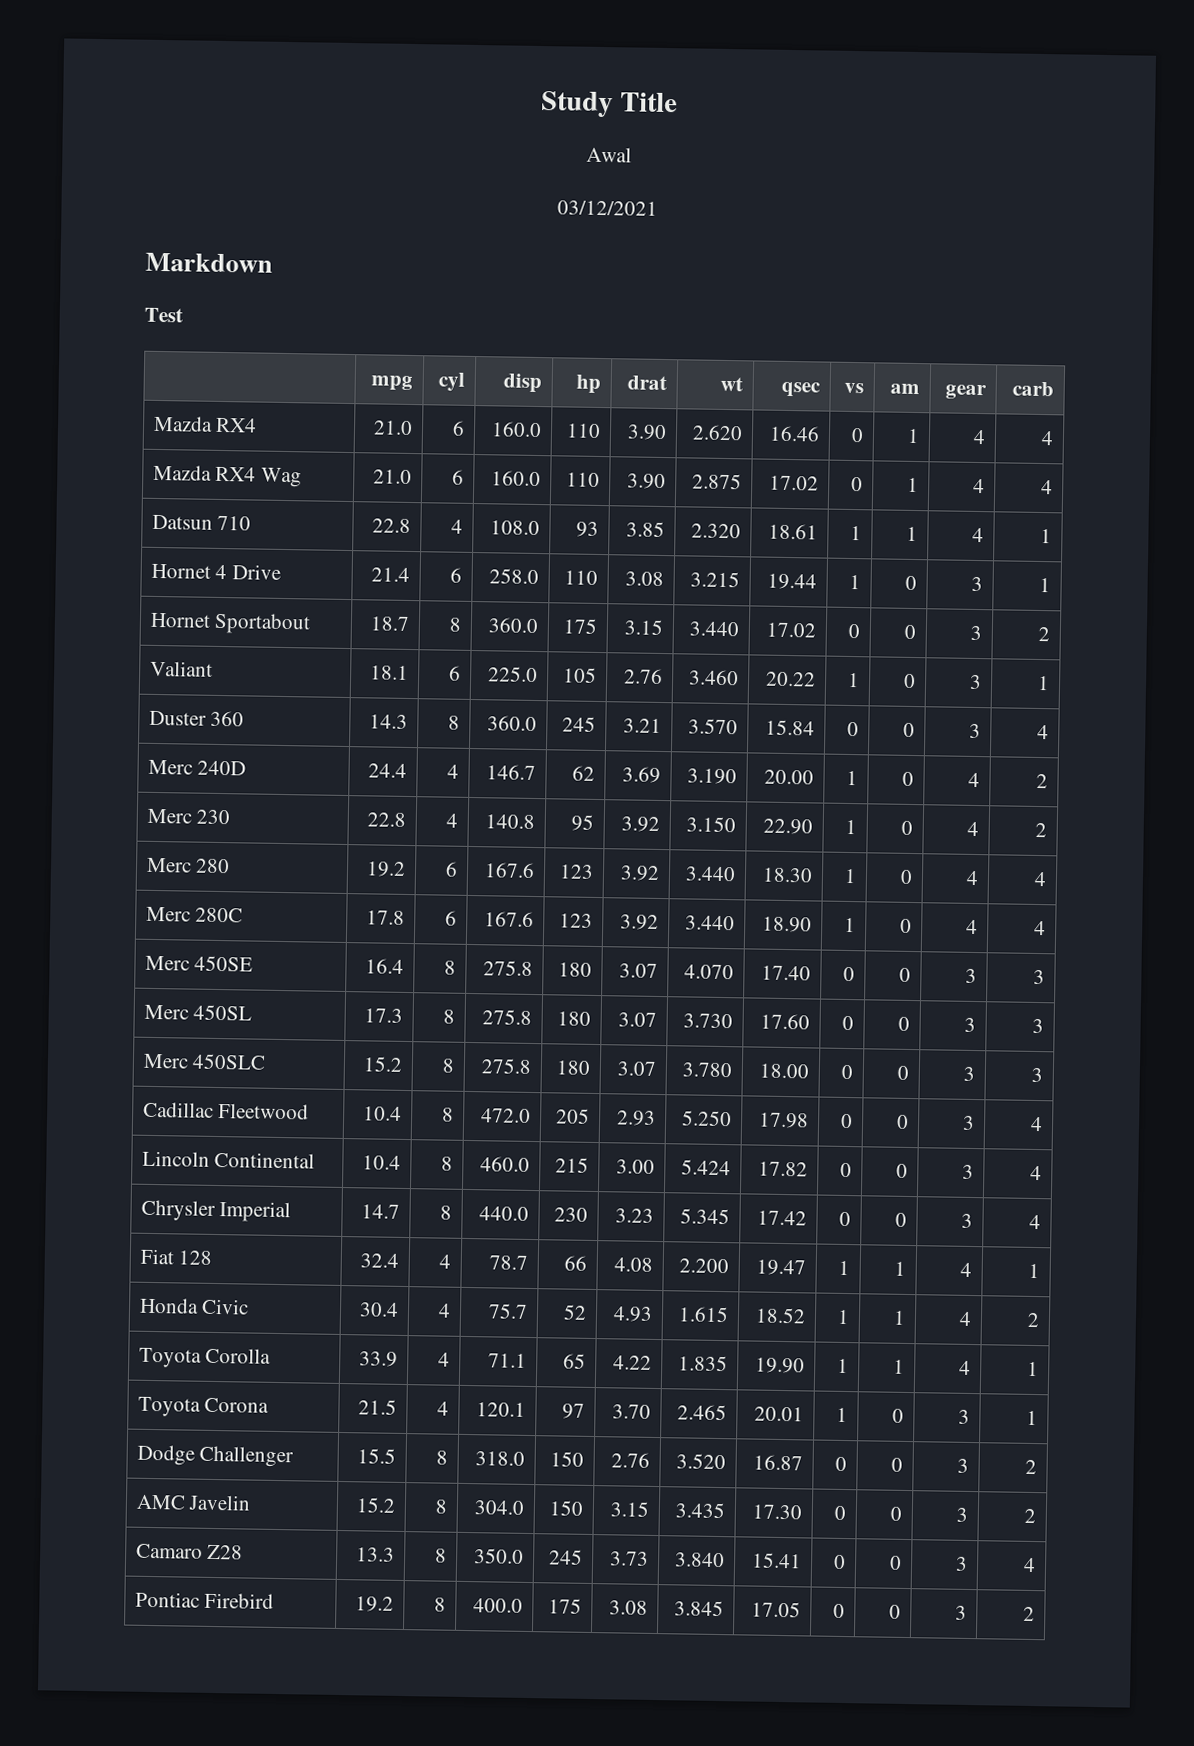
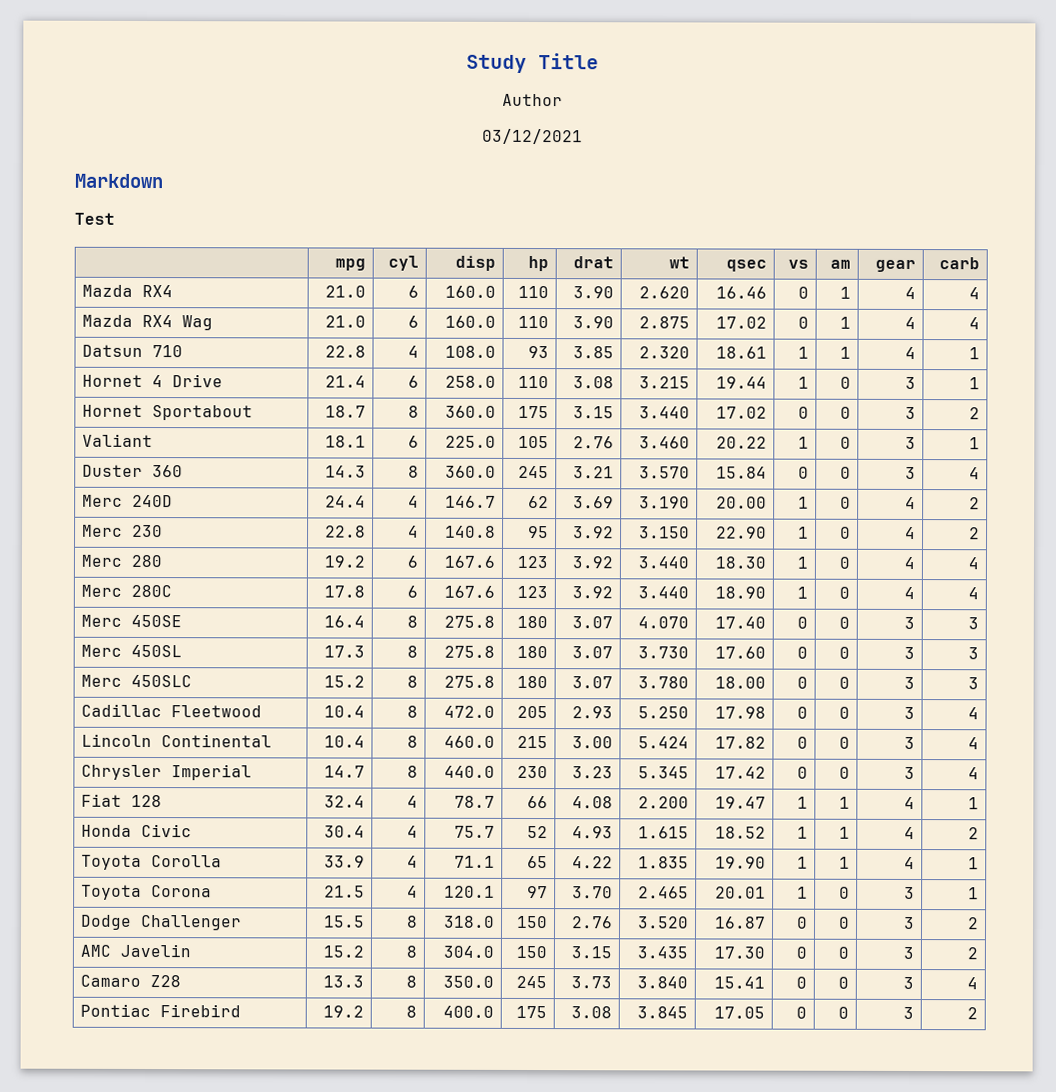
[585,146,632,163] Awal -> [502,93,563,107] Author

